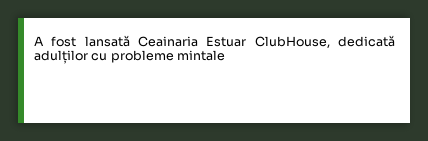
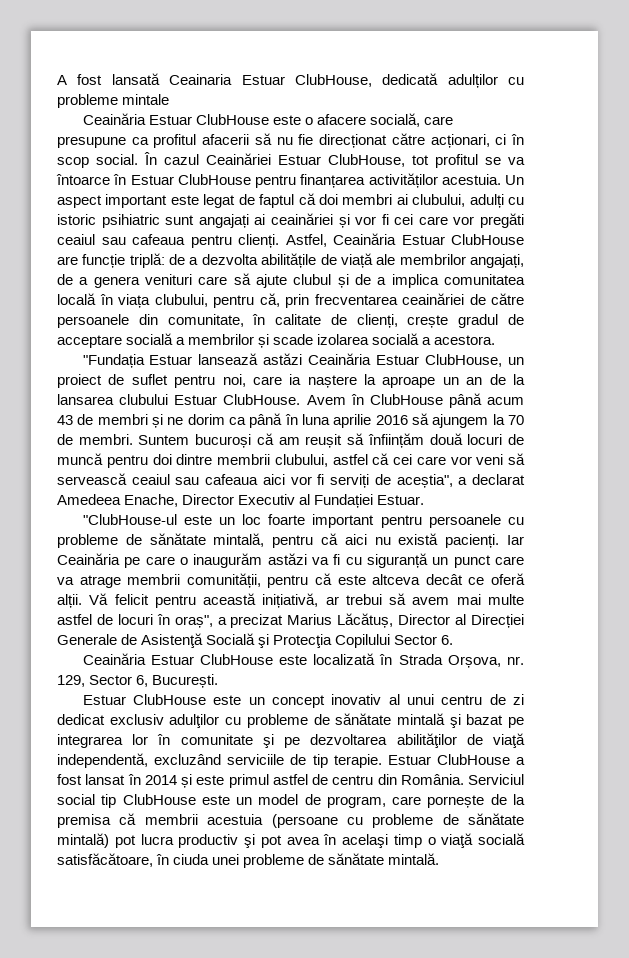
(226, 55) none -> [82,113,453,127] [57,133,524,148] [57,152,525,168] [56,173,524,188] [57,193,525,208] [57,213,524,228] [57,233,524,248] [57,253,525,268] [57,273,525,288] [57,293,524,308] [57,314,524,328] [57,333,496,348] [82,353,524,368] [57,374,525,388] [57,393,524,408] [57,413,524,428] [57,433,525,448] [57,453,525,468] [57,473,525,488] [57,494,425,508] [82,514,524,528] [57,533,525,548] [57,553,524,568] [57,573,526,588] [57,593,524,608] [57,613,525,628] [57,633,454,648] [82,653,524,668] [57,674,219,688] [82,694,524,708] [57,713,524,728] [57,733,525,748] [57,753,525,768] [57,774,524,788] [57,794,525,808] [57,813,524,828] [57,833,525,848] [57,853,440,868] // Ceainăria Estuar ClubHouse este o afacere socială, care presupune ca profitul afacerii să nu fie direcționat către acționari, ci în scop social. În cazul Ceainăriei Estuar ClubHouse, tot profitul se va întoarce în Estuar ClubHouse pentru finanțarea activităților acestuia. Un aspect important este legat de faptul că doi membri ai clubului, adulți cu istoric psihiatric sunt angajați ai ceainăriei și vor fi cei care vor pregăti ceaiul sau cafeaua pentru clienți. Astfel, Ceainăria Estuar ClubHouse are funcție triplă: de a dezvolta abilitățile de viață ale membrilor angajați, de a genera venituri care să ajute clubul și de a implica comunitatea locală în viața clubului, pentru că, prin frecventarea ceainăriei de către persoanele din comunitate, în calitate de clienți, crește gradul de acceptare socială a membrilor și scade izolarea socială a acestora. // "Fundația Estuar lansează astăzi Ceainăria Estuar ClubHouse, un proiect de suflet pentru noi, care ia naștere la aproape un an de la lansarea clubului Estuar ClubHouse. Avem în ClubHouse până acum 43 de membri și ne dorim ca până în luna aprilie 2016 să ajungem la 70 de membri. Suntem bucuroși că am reușit să înființăm două locuri de muncă pentru doi dintre membrii clubului, astfel că cei care vor veni să servească ceaiul sau cafeaua aici vor fi serviți de aceștia", a declarat Amedeea Enache, Director Executiv al Fundației Estuar. // "ClubHouse-ul este un loc foarte important pentru persoanele cu probleme de sănătate mintală, pentru că aici nu există pacienți. Iar Ceainăria pe care o inaugurăm astăzi va fi cu siguranță un punct care va atrage membrii comunității, pentru că este altceva decât ce oferă alții. Vă felicit pentru această inițiativă, ar trebui să avem mai multe astfel de locuri în oraș", a precizat Marius Lăcătuș, Director al Direcției Generale de Asistenţă Socială şi Protecţia Copilului Sector 6. // Ceainăria Estuar ClubHouse este localizată în Strada Orșova, nr. 129, Sector 6, București. // Estuar ClubHouse este un concept inovativ al unui centru de zi dedicat exclusiv adulţilor cu probleme de sănătate mintală şi bazat pe integrarea lor în comunitate şi pe dezvoltarea abilităţilor de viaţă independentă, excluzând serviciile de tip terapie. Estuar ClubHouse a fost lansat în 2014 și este primul astfel de centru din România. Serviciul social tip ClubHouse este un model de program, care pornește de la premisa că membrii acestuia (persoane cu probleme de sănătate mintală) pot lucra productiv şi pot avea în acelaşi timp o viaţă socială satisfăcătoare, în ciuda unei probleme de sănătate mintală.

